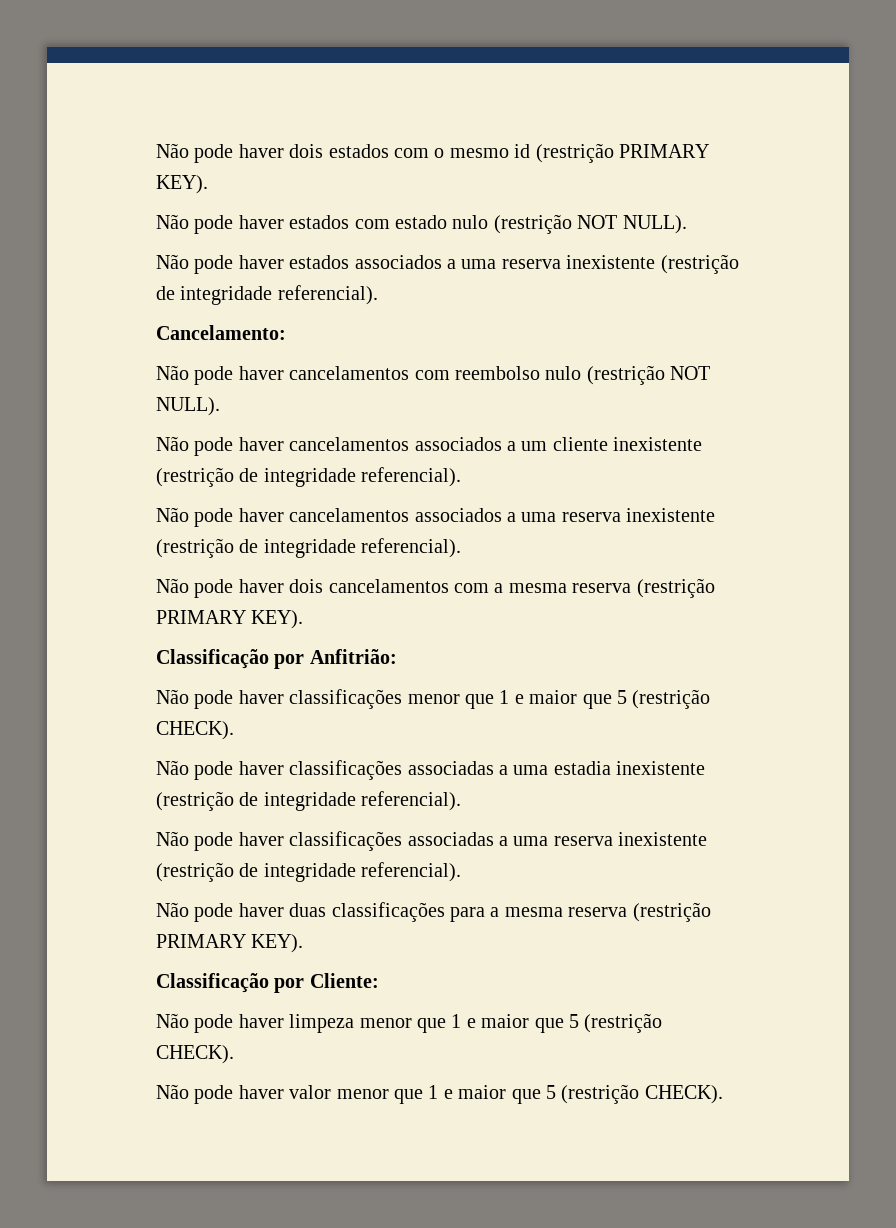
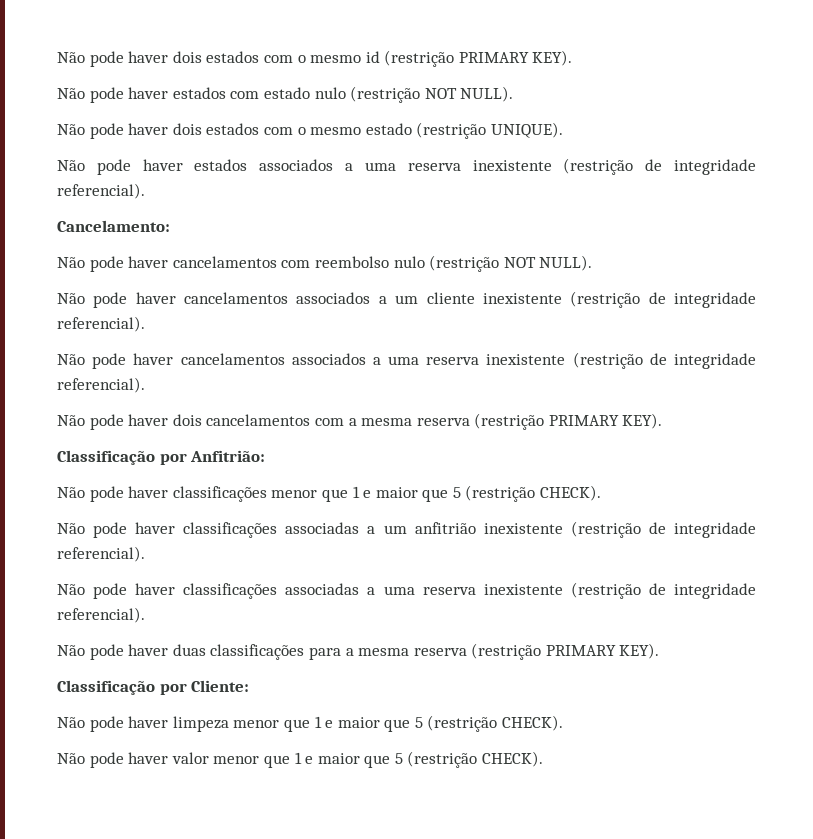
(687, 224) none -> [57,122,563,139] // Não pode haver dois estados com o mesmo estado (restrição UNIQUE).
[513,761,611,775] uma estadia -> [383,522,476,534] um anfitrião

